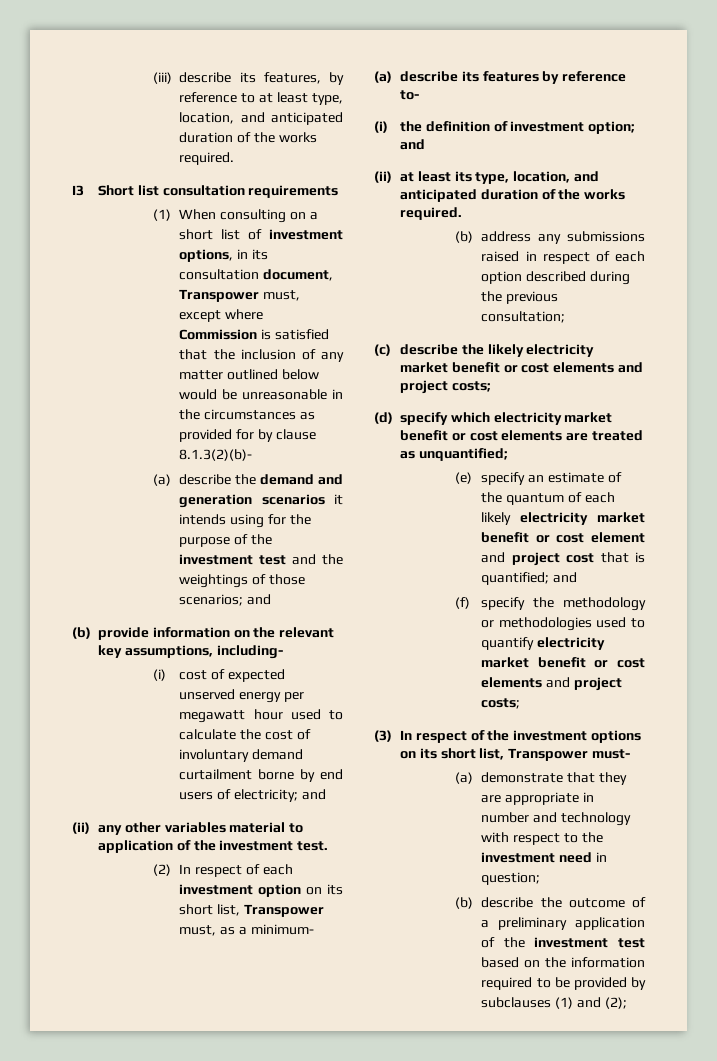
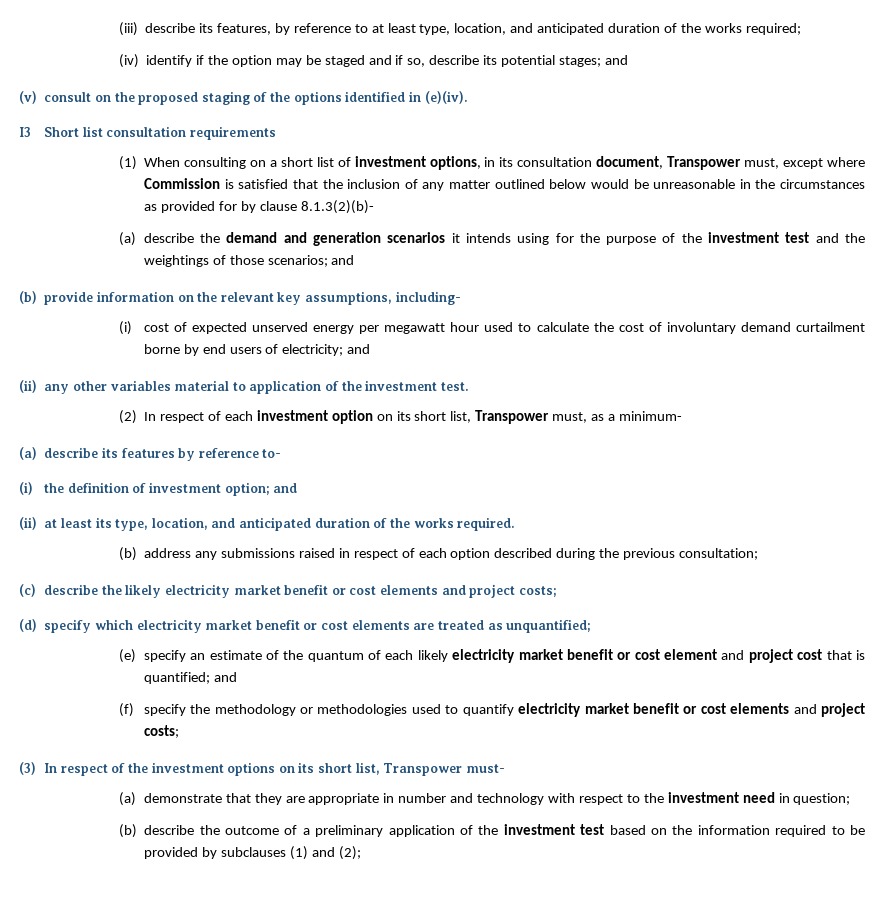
[179,152,235,165] required. -> [745,23,801,35] [118,54,628,68] [19,91,468,105] required; // (iv) identify if the option may be staged and if so, describe its potential stages; and // (v) consult on the proposed staging of the options identified in (e)(iv).

